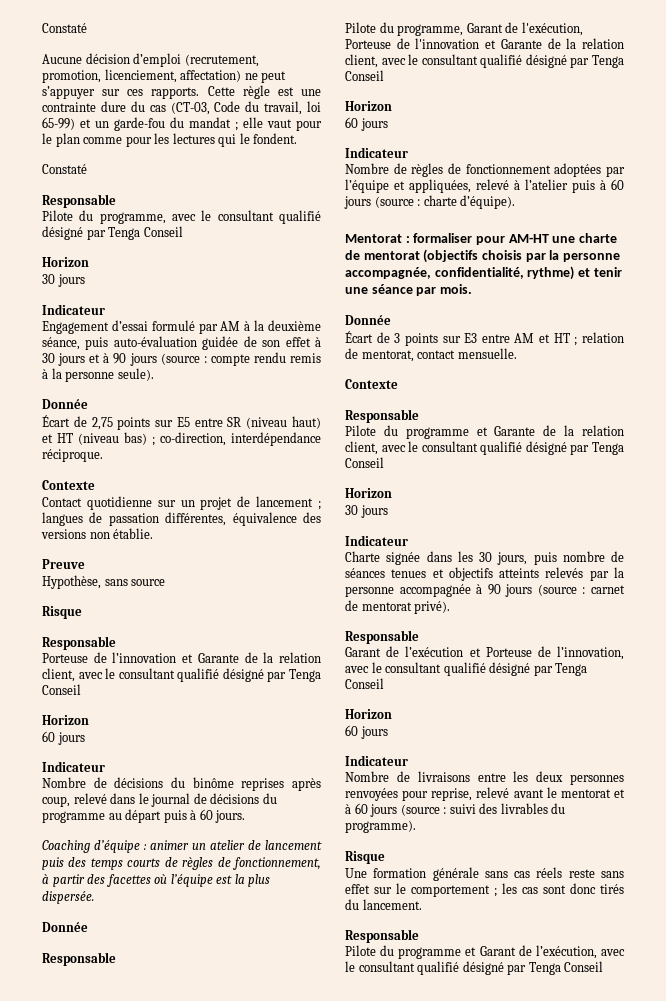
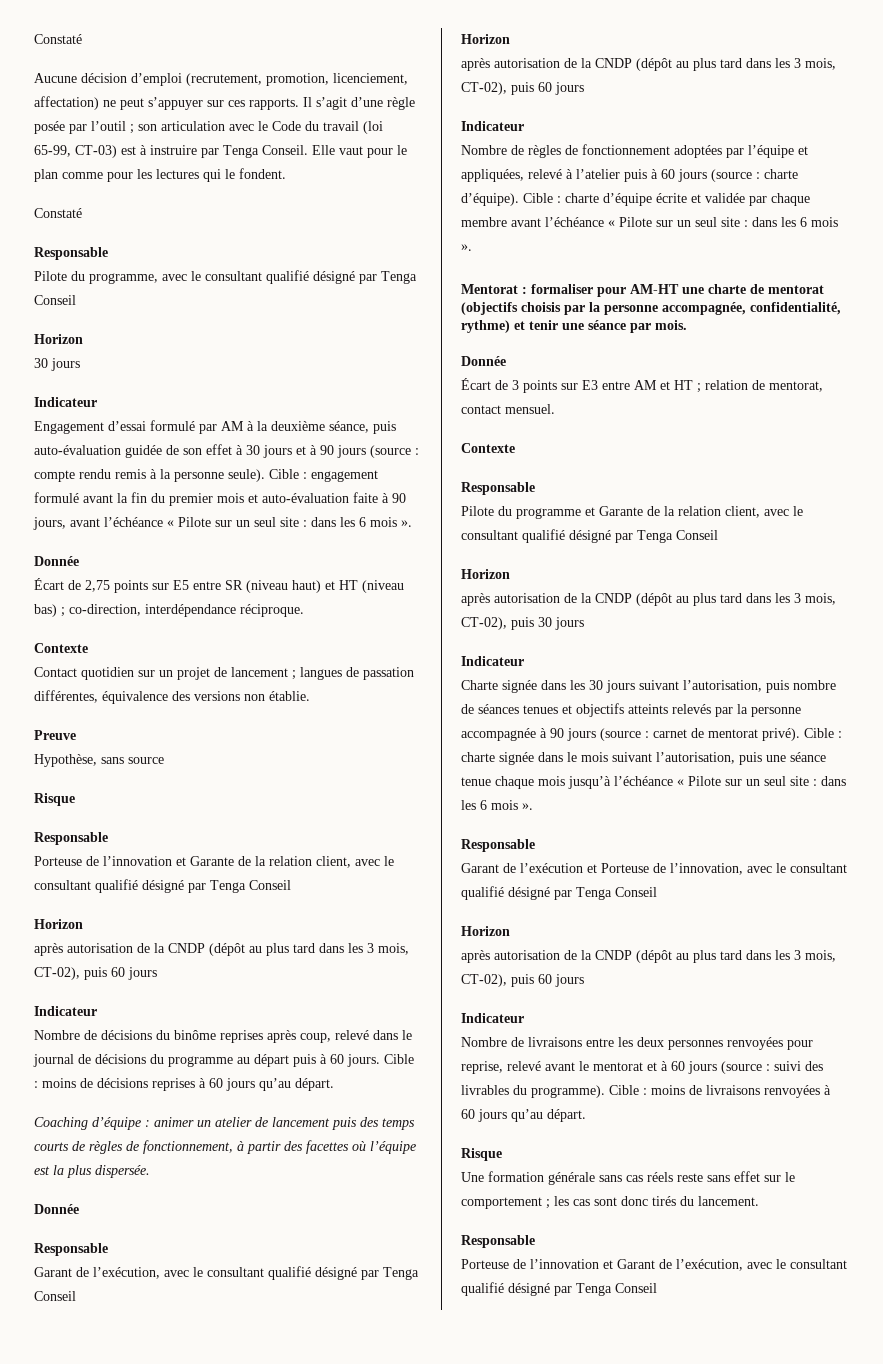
[207,85,321,99] [42,101,321,115] [42,117,263,131] Cette règle est une contrainte dure du cas (CT-03, Code du travail, loi 65-99) et un garde-fou du mandat ; elle -> [303,97,415,110] [34,121,383,134] [34,145,335,158] Il s’agit d’une règle posée par l’outil ; son articulation avec le Code du travail (loi 65-99, CT-03) est à instruire par Tenga Conseil. Elle
(154, 374) none -> [269,469,378,482] [34,492,406,506] [33,517,412,530] Cible : engagement formulé avant la fin du premier mois et auto-évaluation faite à 90 jours, avant l’échéance « Pilote sur un seul site : dans les 6 mois ».
[86,496,152,510] quotidienne -> [81,667,134,680] quotidien
(89, 720) none -> [34,943,409,956] [34,967,107,980] après autorisation de la CNDP (dépôt au plus tard dans les 3 mois, CT-02), puis
(246, 816) none -> [384,1054,414,1064] [34,1078,334,1091] Cible : moins de décisions reprises à 60 jours qu’au départ.
[345,22,583,36] [345,38,624,49] [345,54,624,68] [345,70,384,81] [345,101,392,111] Pilote du programme, Garant de l'exécution, Porteuse de l'innovation et Garante de la relation client, avec le consultant qualifié désigné par Tenga Conseil // Horizon // -> [34,1266,419,1280] [34,1291,76,1301] [461,34,510,44] [461,58,836,71] [461,82,534,95] Garant de l’exécution, avec le consultant qualifié désigné par Tenga Conseil // Horizon // après autorisation de la CNDP (dépôt au plus tard dans les 3 mois, CT-02), puis
(516, 202) none -> [523,193,810,206] [461,217,838,227] [461,244,472,251] Cible : charte d’équipe écrite et validée par chaque membre avant l’échéance « Pilote sur un seul site : dans les 6 mois ».
[457,348,517,359] mensuelle. -> [505,404,555,414] mensuel.
(392, 493) none -> [461,593,836,606] [461,617,534,630] après autorisation de la CNDP (dépôt au plus tard dans les 3 mois, CT-02), puis
[497,552,528,565] jours, -> [606,680,762,693] jours suivant l’autorisation,
(451, 607) none -> [804,728,842,738] [461,752,826,765] [461,776,846,789] [461,800,533,810] Cible : charte signée dans le mois suivant l’autorisation, puis une séance tenue chaque mois jusqu’à l’échéance « Pilote sur un seul site : dans les 6 mois ».
(392, 714) none -> [461,950,836,963] [461,974,534,987] après autorisation de la CNDP (dépôt au plus tard dans les 3 mois, CT-02), puis
(416, 826) none -> [609,1085,831,1098] [461,1109,586,1122] Cible : moins de livraisons renvoyées à 60 jours qu’au départ.
[345,945,462,959] Pilote du programme -> [461,1259,599,1269] Porteuse de l’innovation

